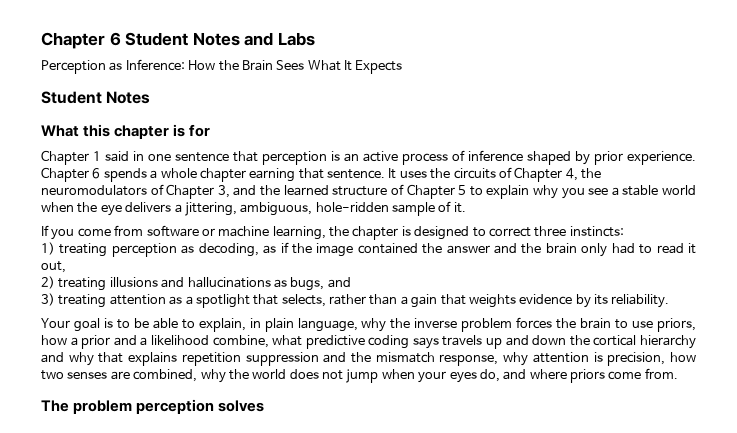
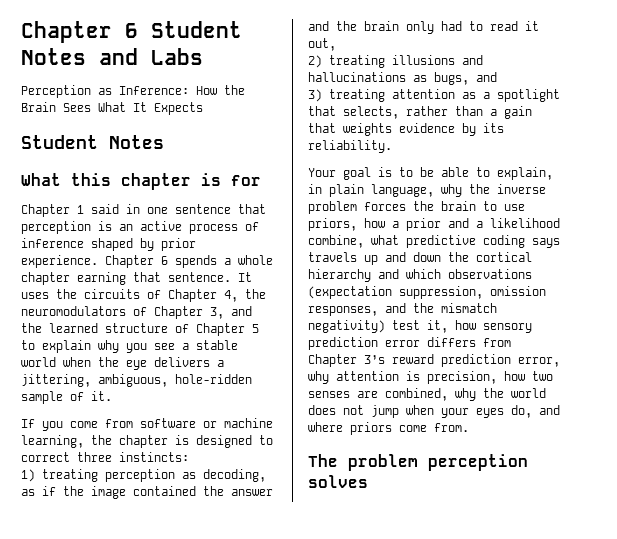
[68,352,499,366] why that explains repetition suppression and the mismatch response, -> [406,269,532,279] [308,286,546,299] [308,303,497,316] [308,320,532,333] [308,337,511,350] [308,354,560,367] which observations (expectation suppression, omission responses, and the mismatch negativity) test it, how sensory prediction error differs from Chapter 3’s reward prediction error,

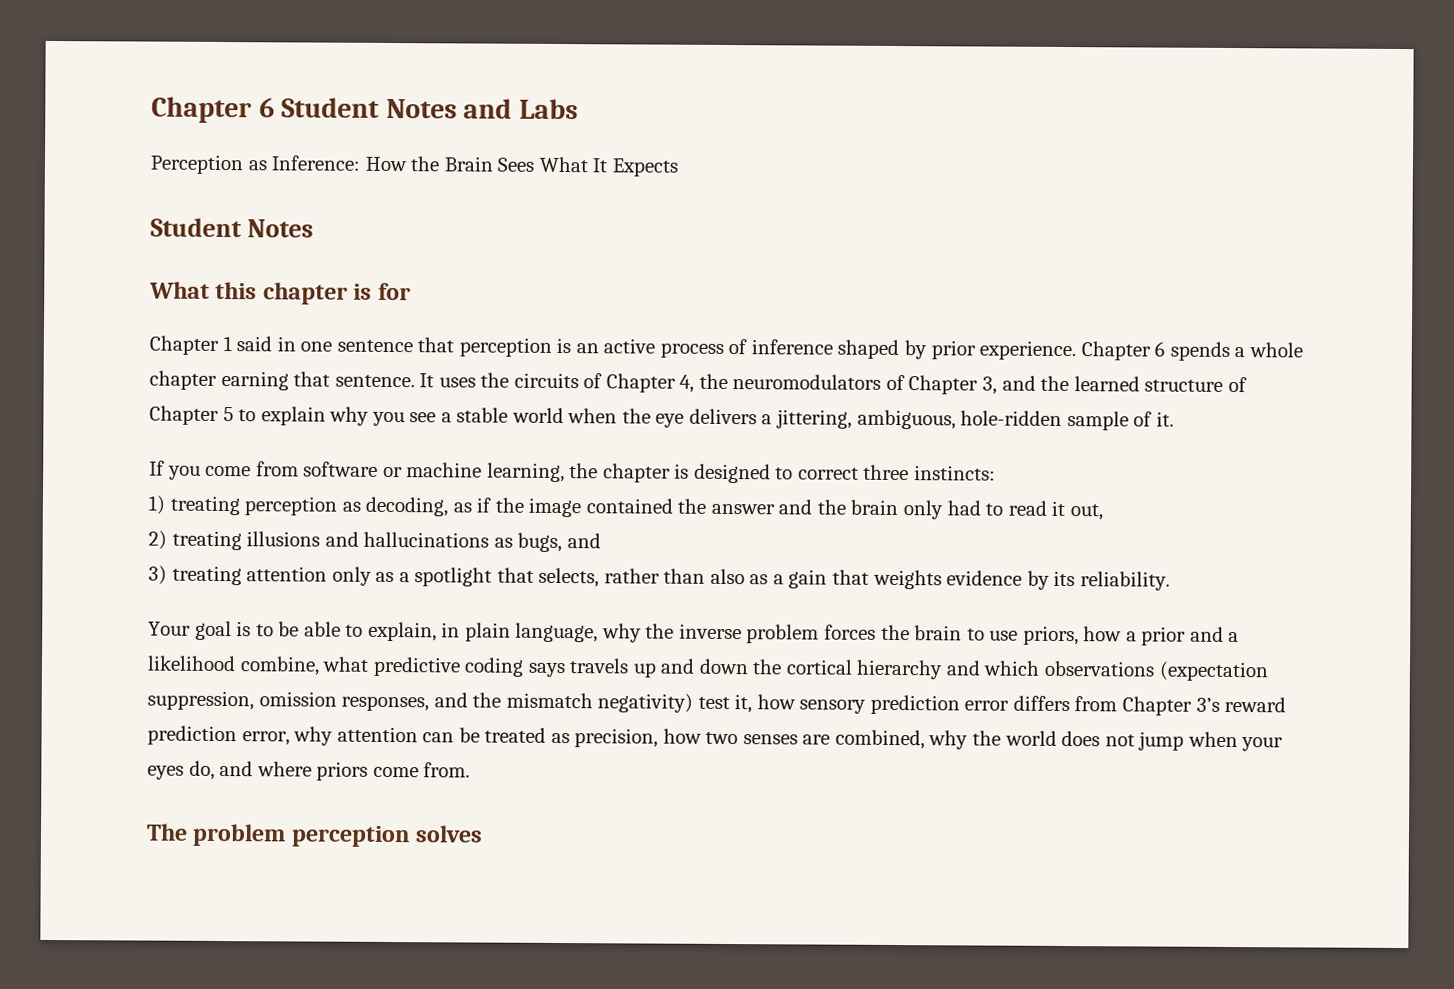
(455, 94) none -> [331,566,372,586] only
(483, 111) none -> [709,568,769,585] also as
[406,371,420,381] is -> [422,727,570,744] can be treated as

